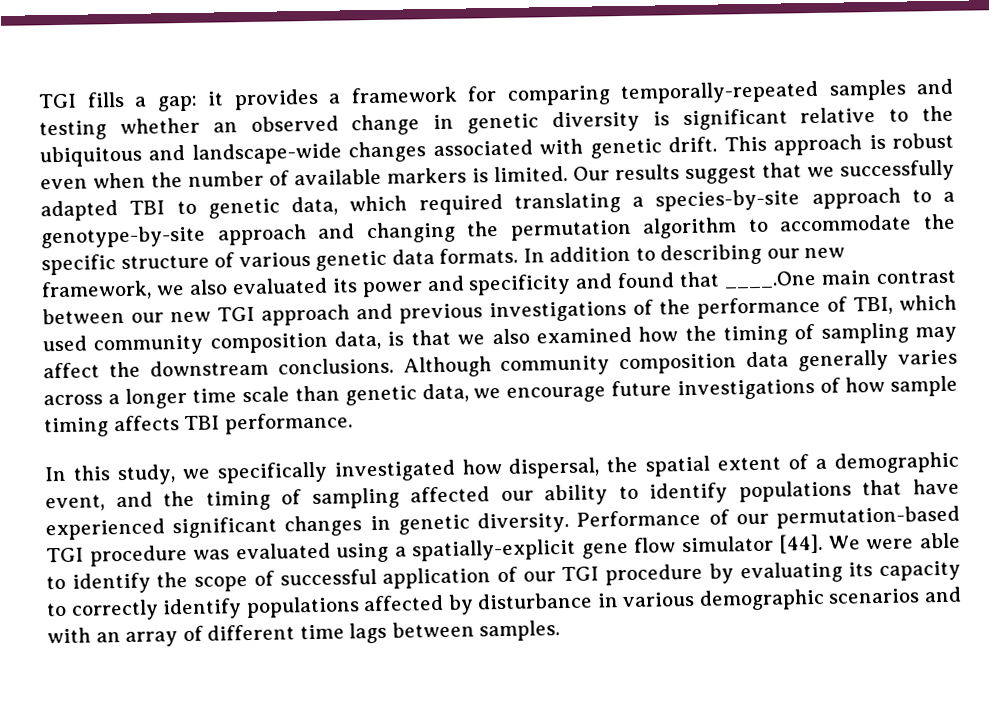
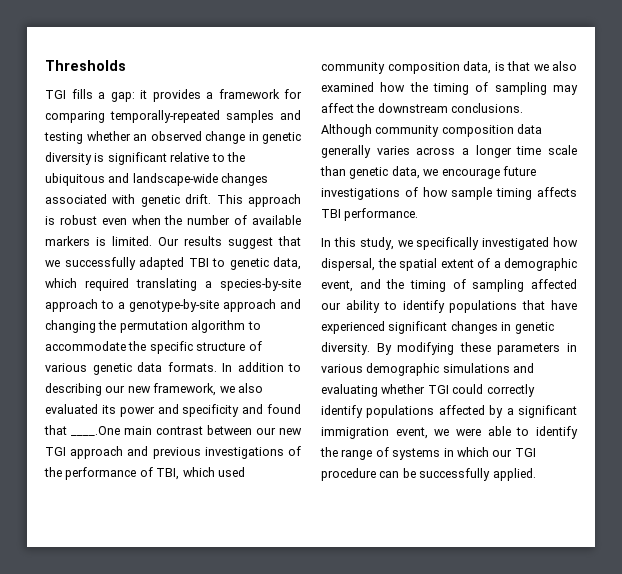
(38, 101) none -> [45,60,126,71] Thresholds //
[576,505,961,529] [46,533,861,567] Performance of our permutation-based TGI procedure was evaluated using a spatially-explicit gene flow simulator [44]. We -> [376,342,577,355] [321,363,535,376] [321,384,535,397] [321,405,577,418] [321,427,450,439] By modifying these parameters in various demographic simulations and evaluating whether TGI could correctly identify populations affected by a significant immigration event, we
[194,560,961,592] [46,586,962,621] [47,620,561,647] scope of successful application of our TGI procedure by evaluating its capacity to correctly identify populations affected by disturbance in various demographic scenarios and with an array of different time lags between samples. -> [341,447,536,460] [321,468,536,481] range of systems in which our TGI procedure can be successfully applied.

